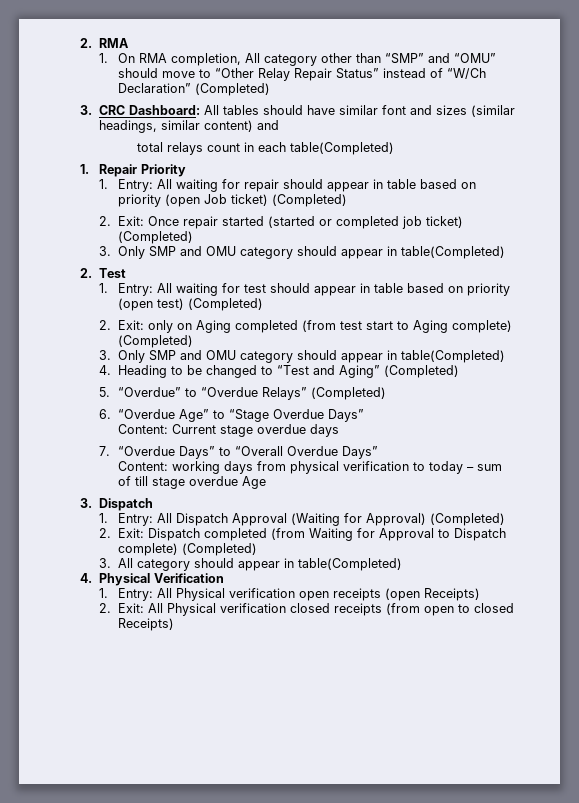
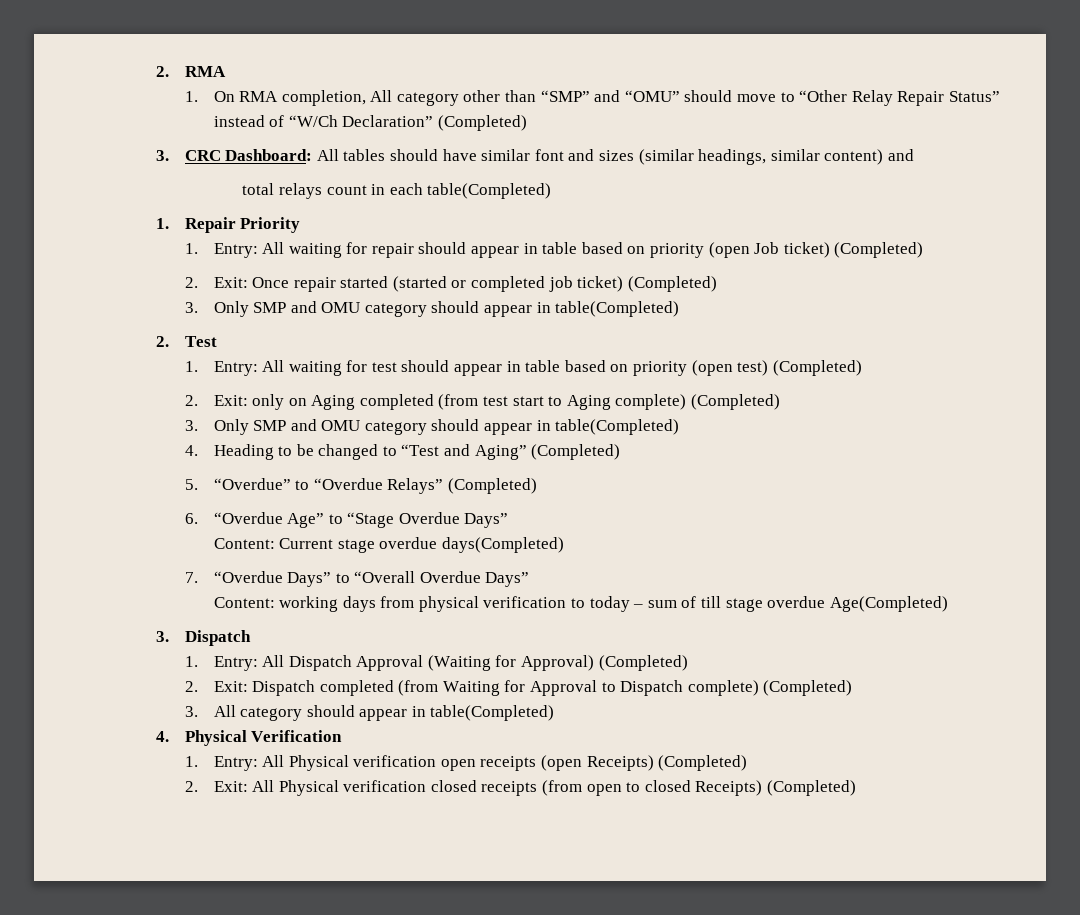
[309,424,339,437] days -> [441,537,564,553] days(Completed)
[241,476,266,489] Age -> [829,596,948,612] Age(Completed)
(480, 594) none -> [658,755,748,771] (Completed)
(174, 624) none -> [767,780,857,796] (Completed)

